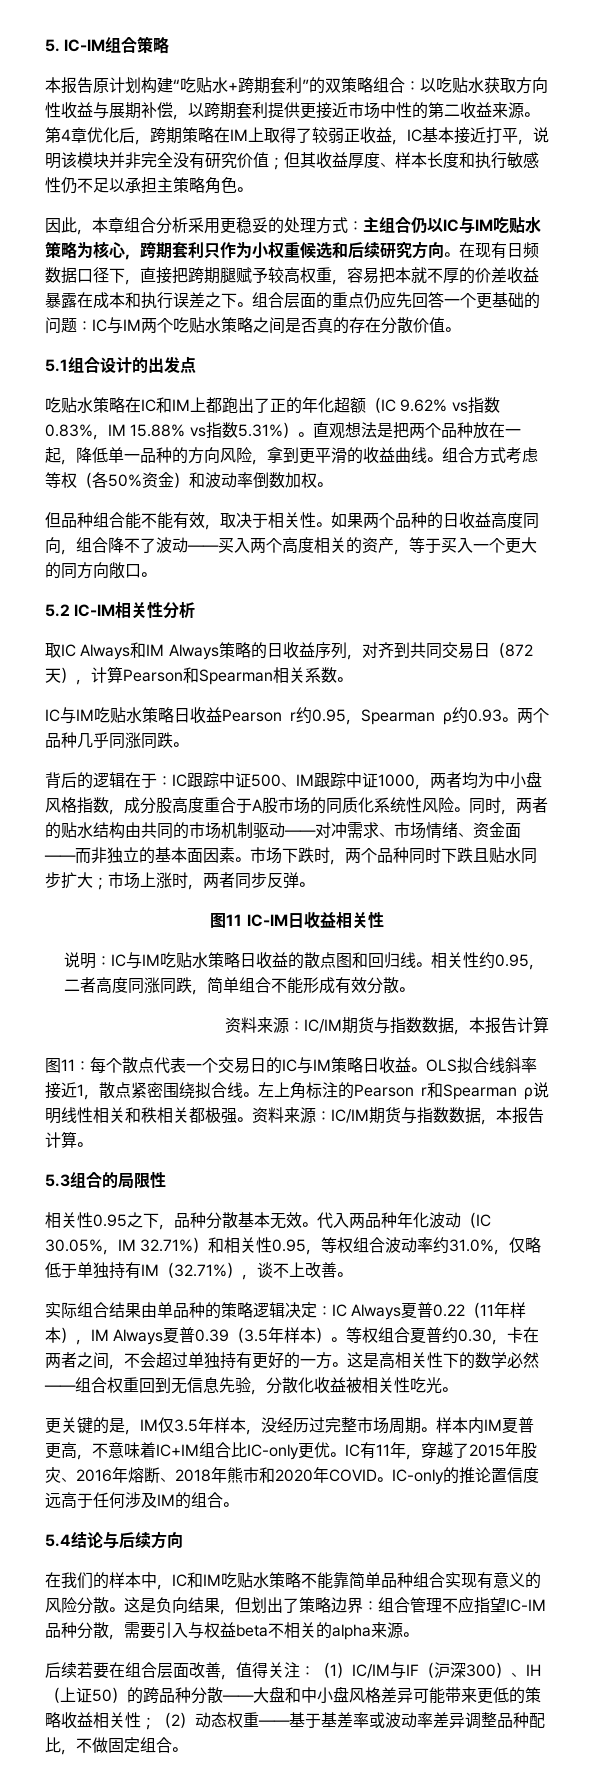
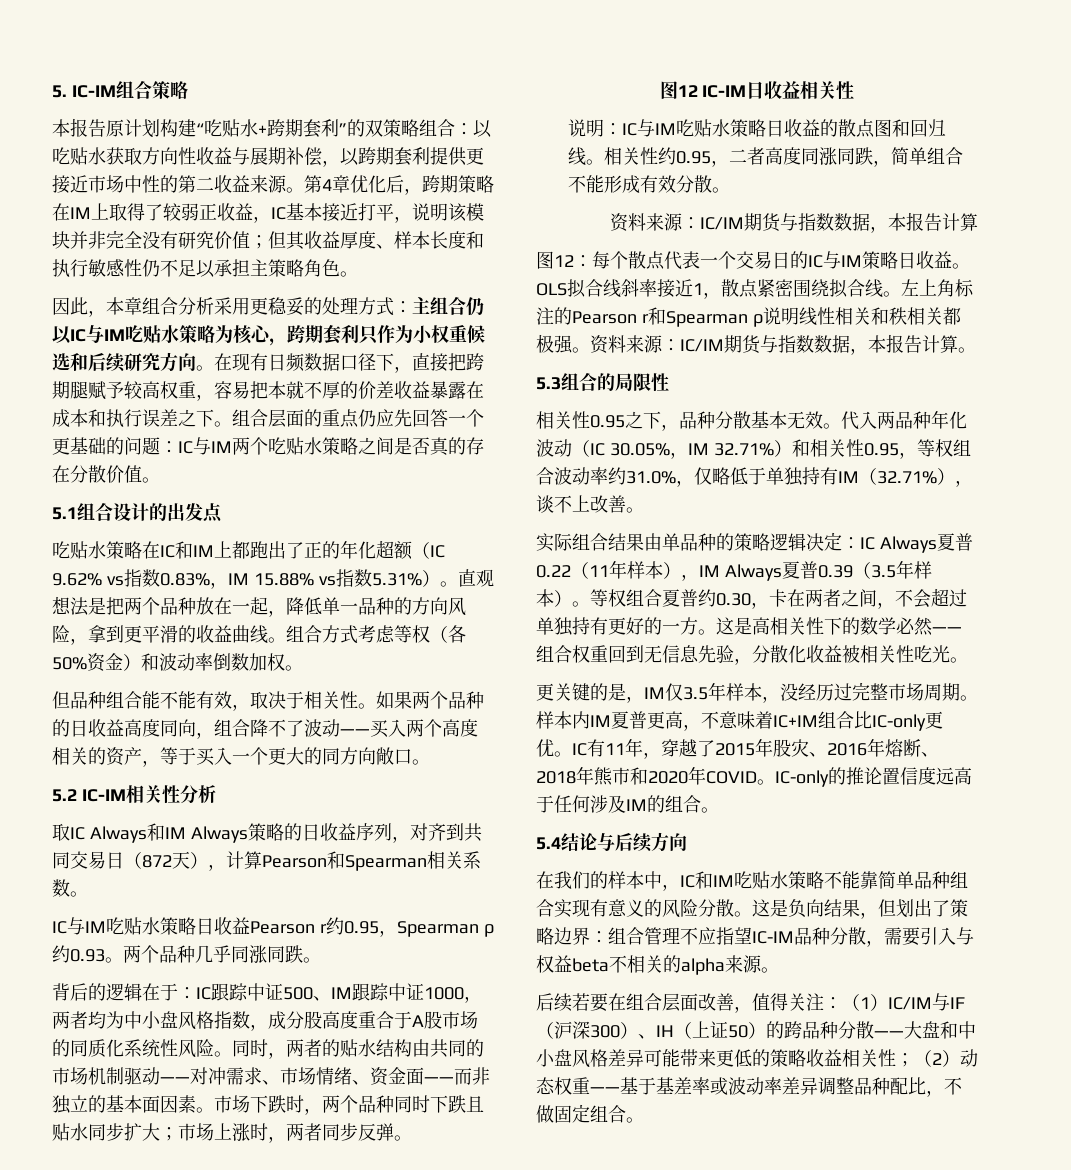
[226,914,243,926] 11 -> [677,85,698,97] 12
[61,1059,75,1071] 11 -> [554,255,574,267] 12

